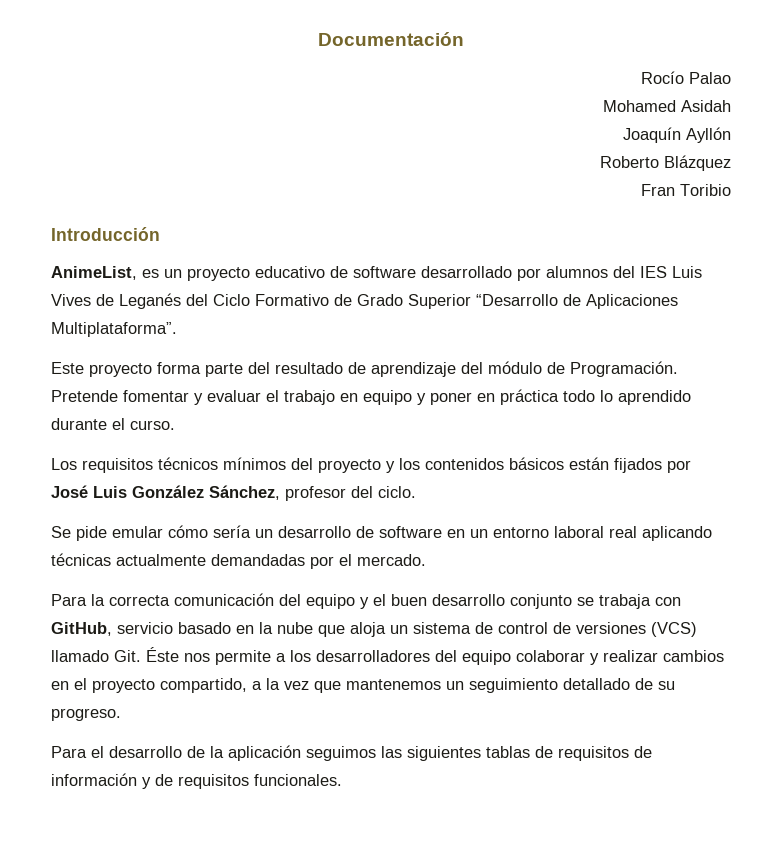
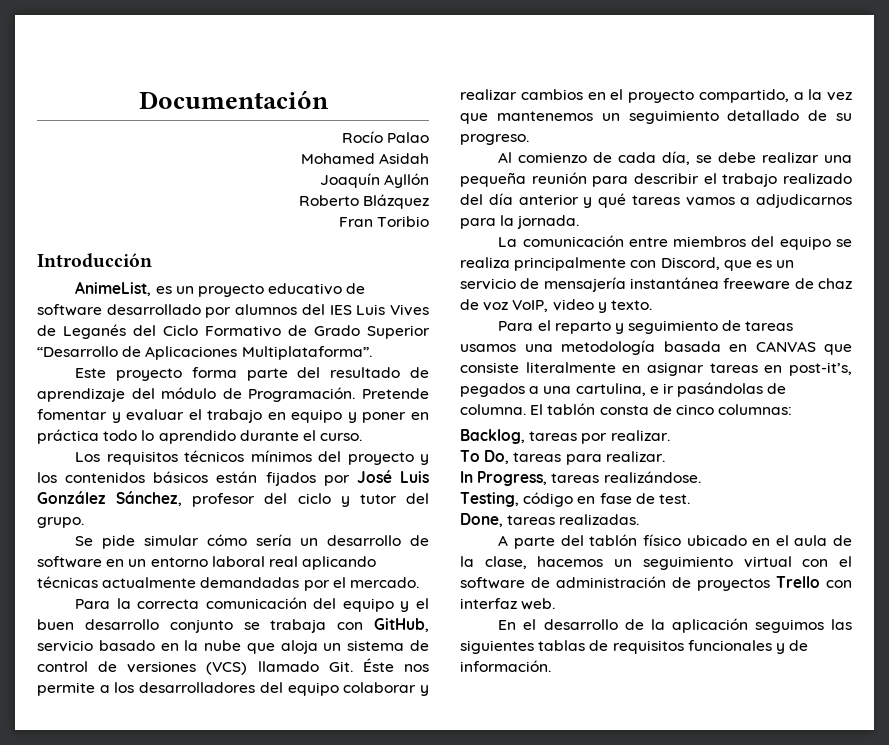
[378,486,416,498] ciclo. -> [297,493,430,507] [37,517,84,528] ciclo y tutor del grupo.
[112,526,163,538] emular -> [143,535,199,546] simular
[51,746,87,758] Para -> [498,151,852,165] [460,172,852,187] [460,193,852,208] [460,215,580,229] [498,235,852,250] [460,257,795,271] [460,277,852,292] [460,299,652,313] [498,320,794,334] [460,340,852,355] [460,362,852,376] [460,382,787,397] [460,403,793,415] [460,429,670,444] [460,450,665,465] [460,471,701,486] [460,492,690,507] [460,513,640,527] [498,534,852,549] [460,556,852,570] [460,576,852,591] [460,598,556,610] [498,620,517,630] Al comienzo de cada día, se debe realizar una pequeña reunión para describir el trabajo realizado del día anterior y qué tareas vamos a adjudicarnos para la jornada. // La comunicación entre miembros del equipo se realiza principalmente con Discord, que es un servicio de mensajería instantánea freeware de chaz de voz VoIP, video y texto. // Para el reparto y seguimiento de tareas usamos una metodología basada en CANVAS que consiste literalmente en asignar tareas en post-it’s, pegados a una cartulina, e ir pasándolas de columna. El tablón consta de cinco columnas: // Backlog, tareas por realizar. // To Do, tareas para realizar. // In Progress, tareas realizándose. // Testing, código en fase de test. // Done, tareas realizadas. // A parte del tablón físico ubicado en el aula de la clase, hacemos un seguimiento virtual con el software de administración de proyectos Trello con interfaz web. // En
[634,746,652,758] [51,773,342,789] de información y de requisitos funcionales. -> [687,640,809,654] [460,660,551,672] funcionales y de información.

